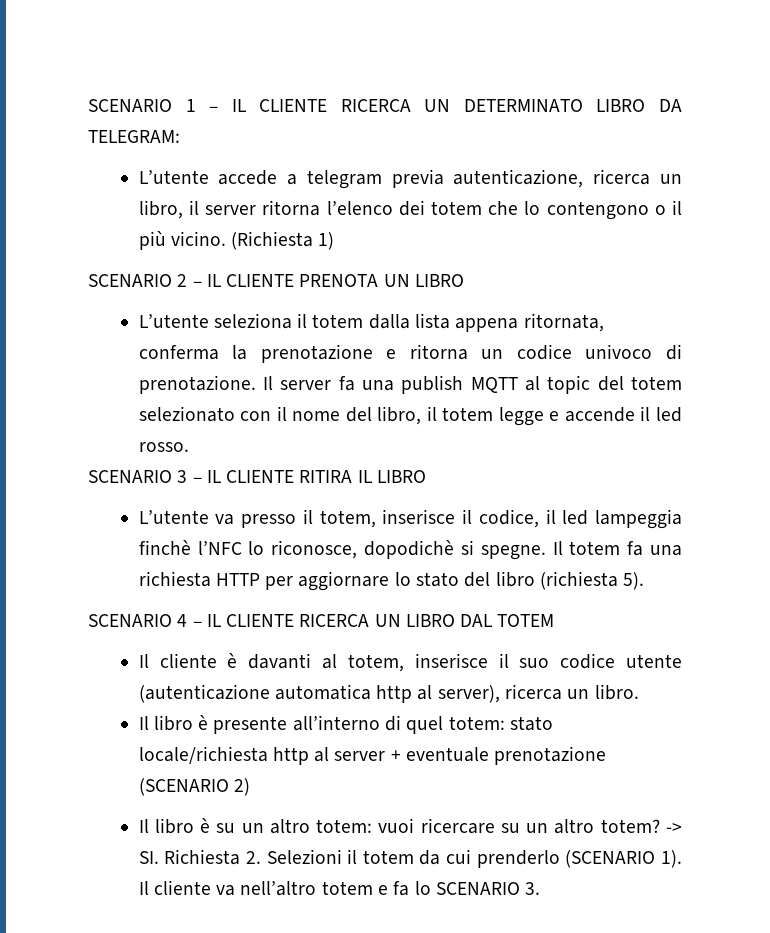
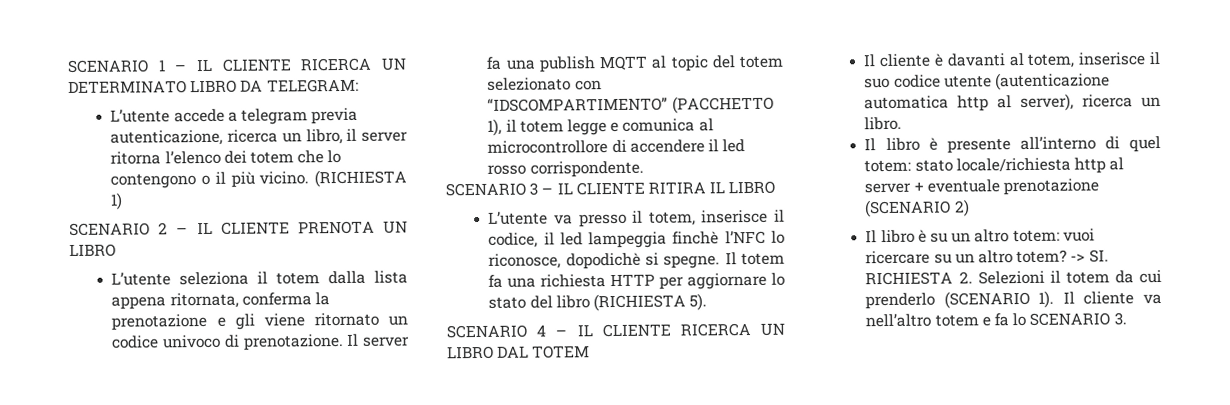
[231,231,314,250] (Richiesta -> [314,169,407,188] (RICHIESTA
[409,344,468,360] ritorna -> [234,312,379,330] gli viene ritornato
[276,406,682,426] [138,442,189,452] il nome del libro, il totem legge e accende il led rosso. -> [487,95,774,114] [487,118,714,136] [487,139,746,154] [487,160,644,178] “IDSCOMPARTIMENTO” (PACCHETTO 1), il totem legge e comunica al microcontrollore di accendere il led rosso corrispondente.
[539,571,618,590] (richiesta -> [592,293,686,312] (RICHIESTA
[164,849,241,865] Richiesta -> [865,271,954,286] RICHIESTA

